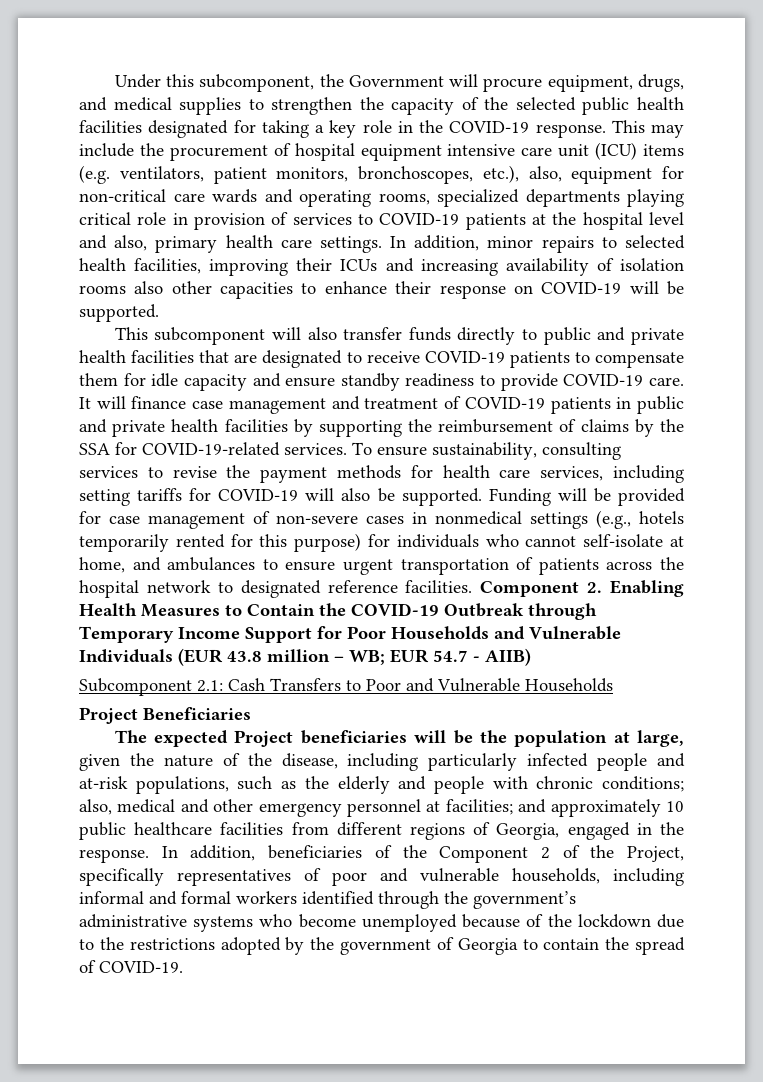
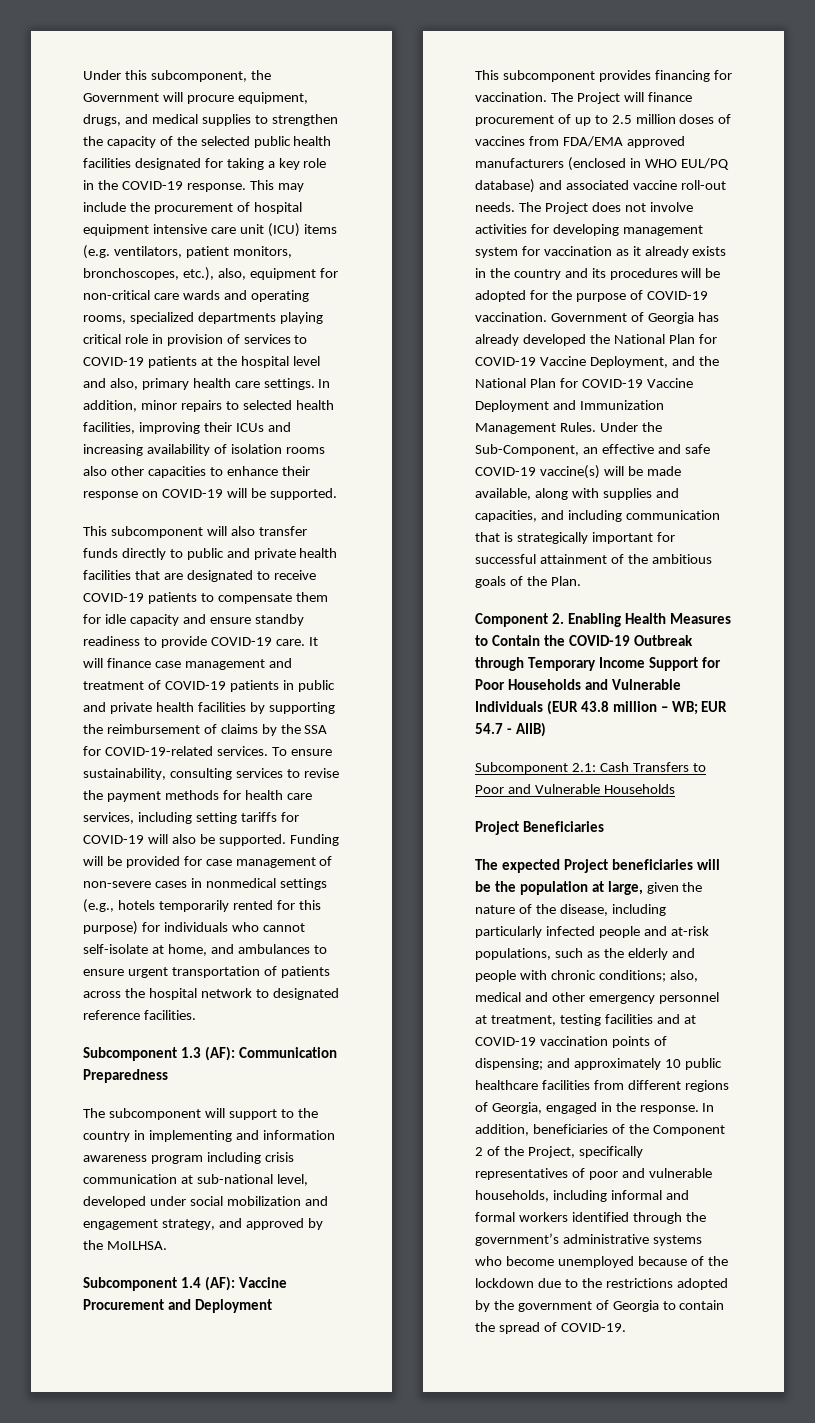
(473, 586) none -> [83,1046,337,1061] [83,1069,168,1083] [83,1108,318,1120] [83,1130,335,1142] [83,1152,294,1164] [83,1174,308,1186] [83,1196,328,1208] [83,1218,323,1230] [83,1240,167,1250] [83,1276,287,1291] [83,1299,272,1313] [475,70,732,82] [475,92,692,104] [475,114,732,126] [475,136,685,148] [475,157,729,171] [475,179,726,193] [475,202,693,214] [475,224,703,236] [475,246,727,258] [475,268,721,280] [475,290,708,302] [475,312,719,324] [475,334,717,346] [475,356,719,368] [475,378,693,388] [475,400,664,412] [475,422,662,434] [475,444,710,456] [475,465,681,479] [475,488,679,500] [475,510,720,522] [475,532,675,544] [475,554,712,564] [475,576,581,588] // Subcomponent 1.3 (AF): Communication Preparedness // The subcomponent will support to the country in implementing and information awareness program including crisis communication at sub-national level, developed under social mobilization and engagement strategy, and approved by the MoILHSA. // Subcomponent 1.4 (AF): Vaccine Procurement and Deployment // This subcomponent provides financing for vaccination. The Project will finance procurement of up to 2.5 million doses of vaccines from FDA/EMA approved manufacturers (enclosed in WHO EUL/PQ database) and associated vaccine roll-out needs. The Project does not involve activities for developing management system for vaccination as it already exists in the country and its procedures will be adopted for the purpose of COVID-19 vaccination. Government of Georgia has already developed the National Plan for COVID-19 Vaccine Deployment, and the National Plan for COVID-19 Vaccine Deployment and Immunization Management Rules. Under the Sub-Component, an effective and safe COVID-19 vaccine(s) will be made available, along with supplies and capacities, and including communication that is strategically important for successful attainment of the ambitious goals of the Plan. //
[445,799,513,815] facilities; -> [490,1014,696,1026] [475,1036,667,1048] [475,1058,543,1070] treatment, testing facilities and at COVID-19 vaccination points of dispensing;

